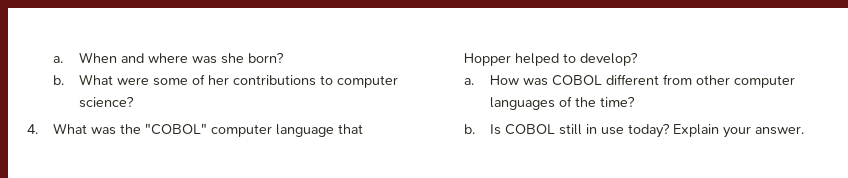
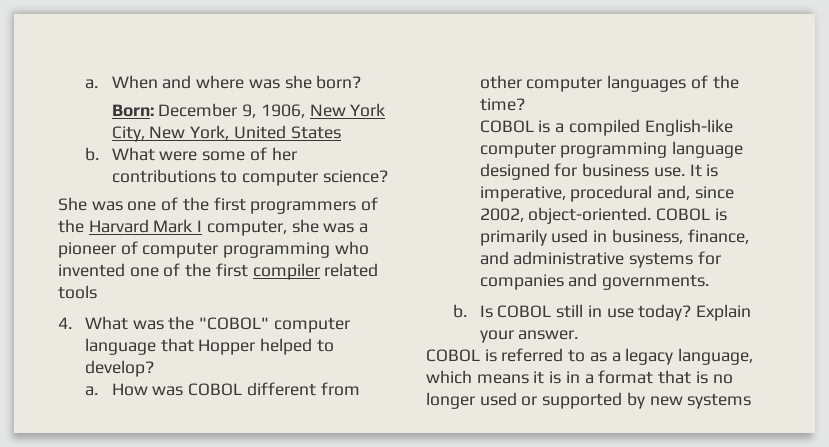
(285, 57) none -> [111,103,386,118] [111,125,341,142] // Born: December 9, 1906, New York City, New York, United States
(135, 102) none -> [58,197,379,214] [58,219,369,236] [58,241,369,258] [58,263,379,280] [58,285,97,299] // She was one of the first programmers of the Harvard Mark I computer, she was a pioneer of computer programming who invented one of the first compiler related tools
(636, 101) none -> [479,119,733,136] [479,141,744,158] [479,163,719,180] [479,185,734,202] [479,207,727,224] [479,229,749,246] [479,251,721,268] [479,273,710,290] // COBOL is a compiled English-like computer programming language designed for business use. It is imperative, procedural and, since 2002, object-oriented. COBOL is primarily used in business, finance, and administrative systems for companies and governments.
(805, 130) none -> [426,348,754,365] [426,370,733,384] [426,392,752,409] // COBOL is referred to as a legacy language, which means it is in a format that is no longer used or supported by new systems

